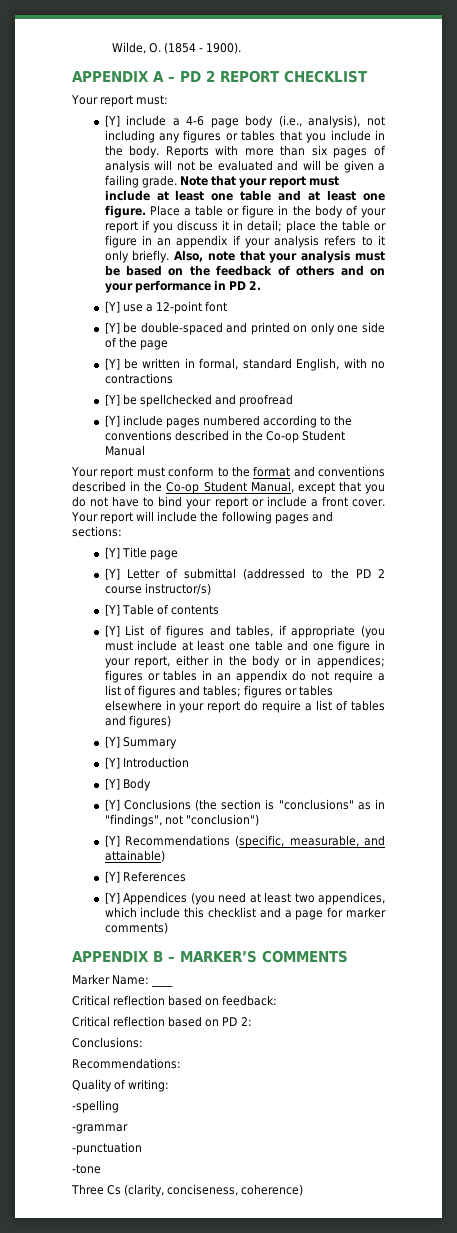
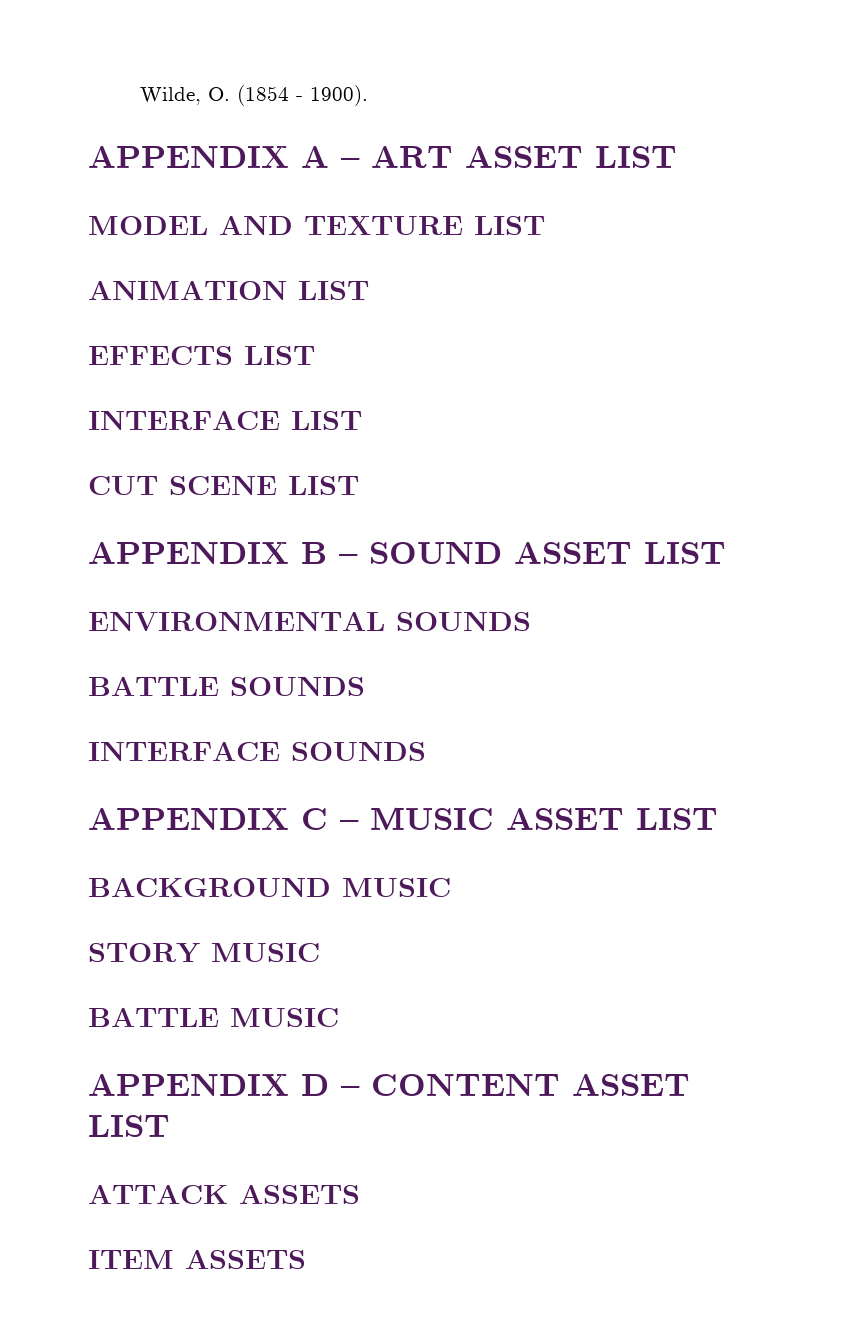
[180,70,368,83] [71,95,169,107] [104,115,385,128] [104,130,385,143] [104,145,386,158] [104,160,385,173] [104,175,340,188] [104,190,385,201] [104,205,386,218] [104,220,386,233] [104,235,385,248] [104,250,385,263] [104,265,385,276] [104,280,262,293] [104,301,228,314] [104,322,385,335] [104,337,168,350] [104,358,385,371] [104,373,173,384] [104,394,294,407] [104,415,353,428] [104,430,346,443] [104,445,145,456] [71,466,385,479] [72,481,385,494] [72,496,386,509] [71,511,333,524] [72,526,122,537] [104,547,178,560] [104,568,385,580] [104,583,211,595] [104,604,219,616] [104,625,385,638] [104,640,386,653] [104,655,385,668] [104,670,386,683] [104,685,334,698] [104,700,386,713] [104,715,171,728] [104,736,177,749] [104,757,189,769] [104,778,151,791] [104,799,385,811] [104,814,259,827] [104,835,385,848] [104,850,165,862] [104,871,186,883] [104,892,386,905] [104,907,386,920] [104,922,168,934] [72,950,348,963] [72,974,174,987] [72,995,278,1006] [72,1016,252,1027] [72,1037,143,1048] [72,1058,181,1069] [72,1079,170,1092] [72,1100,119,1113] [72,1124,128,1134] [72,1142,142,1155] [72,1164,101,1174] [71,1184,304,1197] PD 2 REPORT CHECKLIST // Your report must: // [Y] include a 4-6 page body (i.e., analysis), not including any figures or tables that you include in the body. Reports with more than six pages of analysis will not be evaluated and will be given a failing grade. Note that your report must include at least one table and at least one figure. Place a table or figure in the body of your report if you discuss it in detail; place the table or figure in an appendix if your analysis refers to it only briefly. Also, note that your analysis must be based on the feedback of others and on your performance in PD 2. // [Y] use a 12-point font // [Y] be double-spaced and printed on only one side of the page // [Y] be written in formal, standard English, with no contractions // [Y] be spellchecked and proofread // [Y] include pages numbered according to the conventions described in the Co-op Student Manual // Your report must conform to the format and conventions described in the Co-op Student Manual, except that you do not have to bind your report or include a front cover. Your report will include the following pages and sections: // [Y] Title page // [Y] Letter of submittal (addressed to the PD 2 course instructor/s) // [Y] Table of contents // [Y] List of figures and tables, if appropriate (you must include at least one table and one figure in your report, either in the body or in appendices; figures or tables in an appendix do not require a list of figures and tables; figures or tables elsewhere in your report do require a list of tables and figures) // [Y] Summary // [Y] Introduction // [Y] Body // [Y] Conclusions (the section is "conclusions" as in "findings", not "conclusion") // [Y] Recommendations (specific, measurable, and attainable) // [Y] References // [Y] Appendices (you need at least two appendices, which include this checklist and a page for marker comments) // APPENDIX B – MARKER’S COMMENTS // Marker Name: ____ // Critical reflection based on feedback: // Critical reflection based on PD 2: // Conclusions: // Recommendations: // Quality of writing: // -spelling // -grammar // -punctuation // -tone // Three Cs (clarity, conciseness, coherence) -> [371,146,677,168] [88,216,545,235] [88,281,369,300] [88,346,315,365] [88,411,362,430] [88,476,359,495] [88,542,726,564] [88,612,531,631] [88,677,365,696] [88,742,426,761] [88,807,718,830] [88,878,451,897] [88,943,320,963] [88,1008,339,1027] [88,1074,690,1096] [88,1115,170,1137] [88,1185,360,1204] [88,1250,306,1269] ART ASSET LIST // MODEL AND TEXTURE LIST // ANIMATION LIST // EFFECTS LIST // INTERFACE LIST // CUT SCENE LIST // APPENDIX B – SOUND ASSET LIST // ENVIRONMENTAL SOUNDS // BATTLE SOUNDS // INTERFACE SOUNDS // APPENDIX C – MUSIC ASSET LIST // BACKGROUND MUSIC // STORY MUSIC // BATTLE MUSIC // APPENDIX D – CONTENT ASSET LIST // ATTACK ASSETS // ITEM ASSETS

